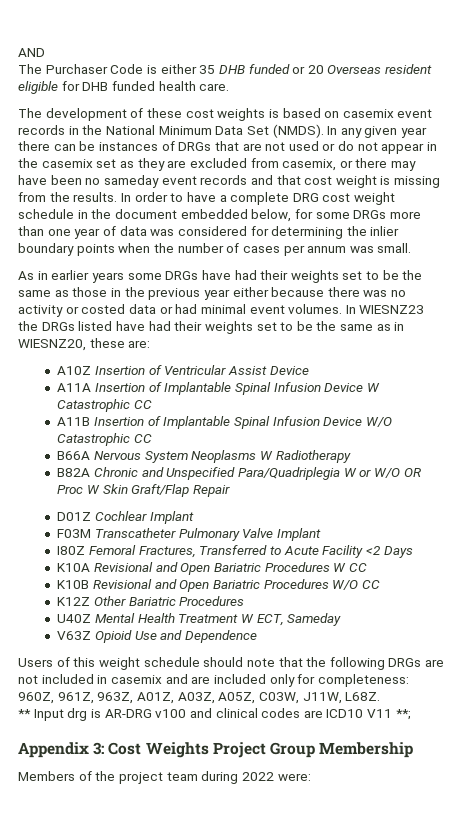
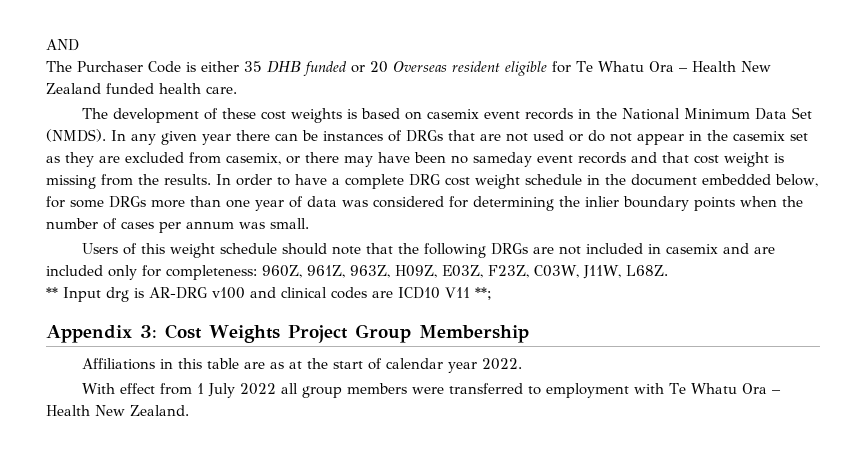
[82,82,109,91] DHB -> [576,61,771,72] [46,83,101,94] Te Whatu Ora – Health New Zealand
[18,270,423,283] [18,287,407,300] [18,304,425,317] [18,321,405,334] [18,338,151,351] [57,365,309,375] [57,382,380,395] [57,399,153,412] [57,416,392,429] [57,433,153,446] [57,450,351,463] [57,467,422,480] [57,484,230,497] [57,511,194,524] [57,528,321,541] [57,545,413,558] [57,562,367,575] [57,579,380,592] [57,596,245,606] [57,613,342,626] [57,630,257,643] // As in earlier years some DRGs have had their weights set to be the same as those in the previous year either because there was no activity or costed data or had minimal event volumes. In WIESNZ23 the DRGs listed have had their weights set to be the same as in WIESNZ20, these are: // A10Z Insertion of Ventricular Assist Device // A11A Insertion of Implantable Spinal Infusion Device W Catastrophic CC // A11B Insertion of Implantable Spinal Infusion Device W/O Catastrophic CC // B66A Nervous System Neoplasms W Radiotherapy // B82A Chronic and Unspecified Para/Quadriplegia W or W/O OR Proc W Skin Graft/Flap Repair // D01Z Cochlear Implant // F03M Transcatheter Pulmonary Valve Implant // I80Z Femoral Fractures, Transferred to Acute Facility <2 Days // K10A Revisional and Open Bariatric Procedures W CC // K10B Revisional and Open Bariatric Procedures W/O CC // K12Z Other Bariatric Procedures // U40Z Mental Health Treatment W ECT, Sameday // V63Z Opioid Use and Dependence -> (309, 223) none
[136,692,256,704] A01Z, A03Z, A05Z, -> [395,265,529,278] H09Z, E03Z, F23Z,
[18,771,311,784] Members of the project team during 2022 were: -> [81,358,522,373] [81,383,781,398] [46,405,189,416] Affiliations in this table are as at the start of calendar year 2022. // With effect from 1 July 2022 all group members were transferred to employment with Te Whatu Ora – Health New Zealand.

